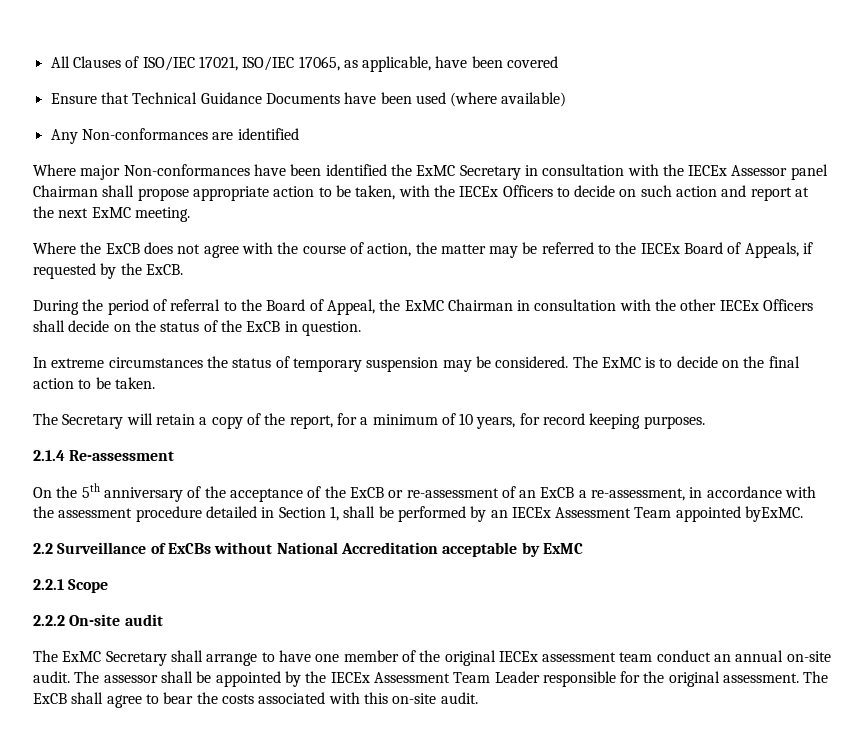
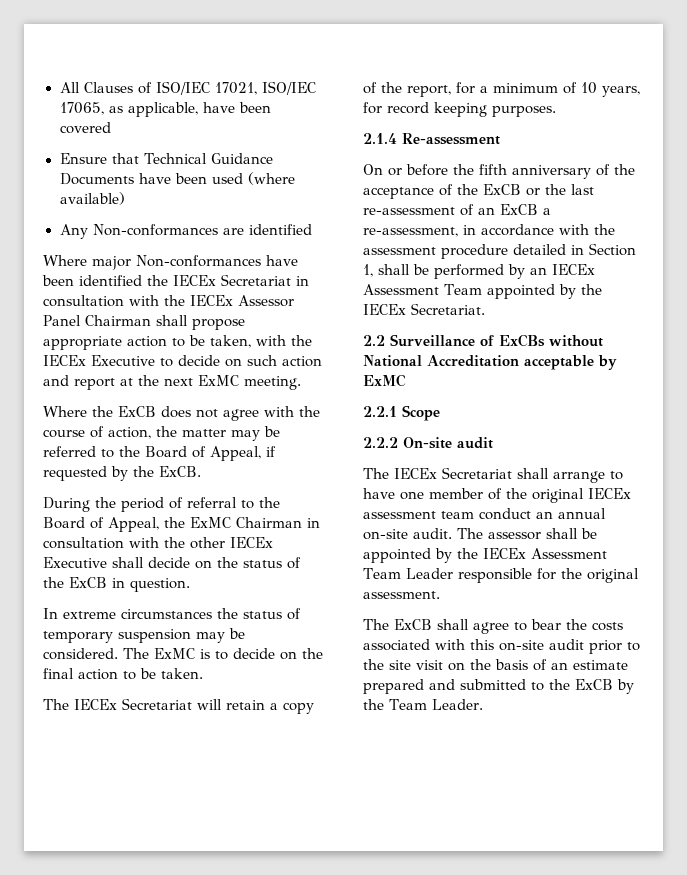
[416,165,521,180] ExMC Secretary -> [173,274,291,286] IECEx Secretariat
[790,164,828,180] panel -> [43,315,81,326] Panel
[502,185,553,197] Officers -> [91,355,155,366] Executive
[640,242,799,258] IECEx Board of Appeals, -> [145,446,261,461] Board of Appeal,
[763,299,814,311] Officers -> [43,557,107,568] Executive
[62,414,124,429] Secretary -> [74,698,192,710] IECEx Secretariat
[56,483,100,498] the 5th -> [388,164,507,176] or before the fifth
(404, 494) none -> [545,184,594,195] the last
[745,506,804,522] byExMC. -> [558,284,602,299] [363,303,485,315] by the IECEx Secretariat.
[62,651,167,666] ExMC Secretary -> [394,467,512,479] IECEx Secretariat
(800, 678) none -> (440, 595) //
[440,692,478,704] audit. -> [549,639,640,654] [363,659,628,671] [363,679,634,694] [363,699,483,710] audit prior to the site visit on the basis of an estimate prepared and submitted to the ExCB by the Team Leader.

